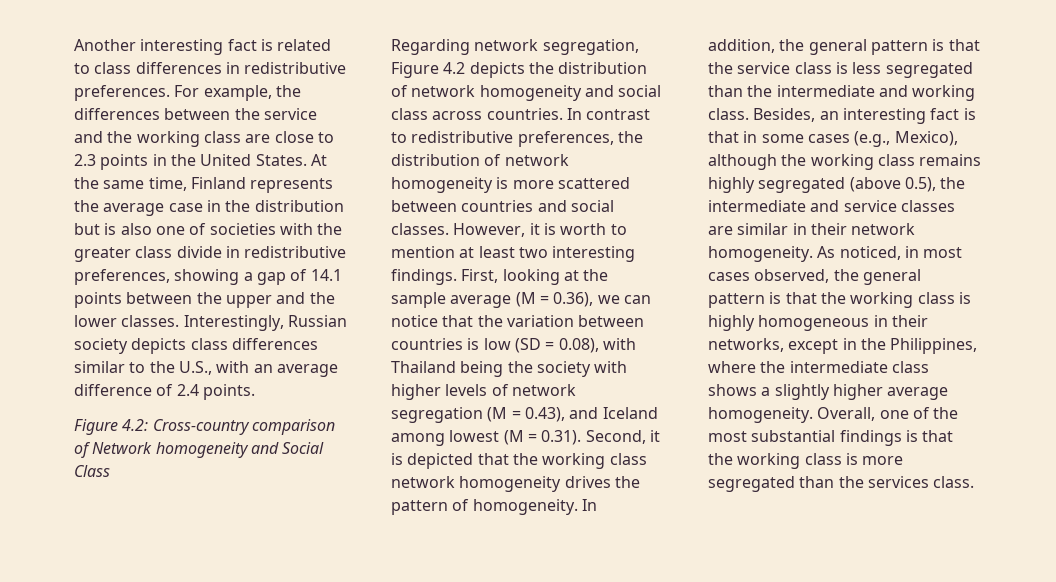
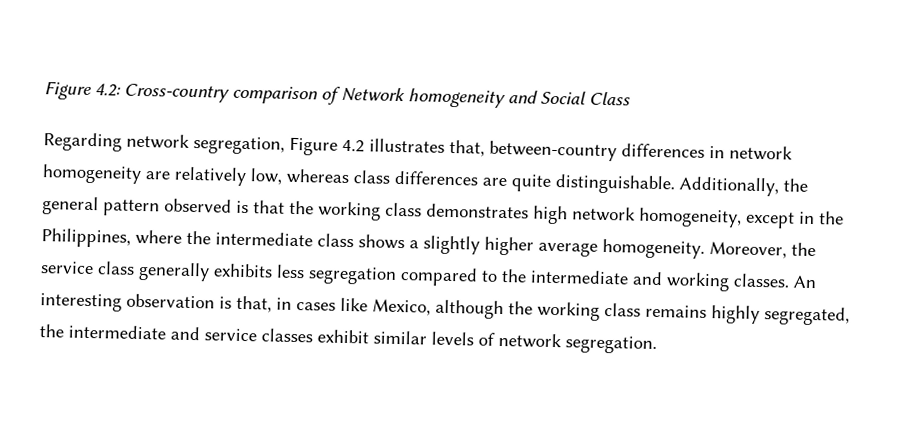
[74,39,332,55] [74,62,347,74] [74,85,301,101] [74,108,317,120] [74,131,334,147] [74,154,327,170] [74,177,334,193] [74,200,344,216] [74,223,343,235] [74,246,347,262] [74,269,342,285] [74,292,335,308] [74,315,347,331] [74,338,318,354] [74,361,338,377] [74,384,255,400] Another interesting fact is related to class differences in redistributive preferences. For example, the differences between the service and the working class are close to 2.3 points in the United States. At the same time, Finland represents the average case in the distribution but is also one of societies with the greater class divide in redistributive preferences, showing a gap of 14.1 points between the upper and the lower classes. Interestingly, Russian society depicts class differences similar to the U.S., with an average difference of 2.4 points. // -> (44, 91) none
[469,62,648,78] [391,85,662,101] [391,108,651,120] [391,131,643,147] [391,154,569,166] [391,177,630,193] [391,200,614,212] [391,223,627,237] [391,246,636,262] [391,269,609,285] [391,292,651,308] [391,315,645,327] [391,338,636,353] [391,361,628,377] [391,384,576,400] [391,407,658,423] [391,430,660,446] [391,453,647,469] [391,476,640,492] [391,499,597,515] [708,39,980,55] [708,62,973,78] [708,85,976,101] [708,108,976,124] [708,131,958,147] [708,154,982,170] [708,177,966,193] [708,200,955,212] [708,223,916,235] [708,246,963,262] [708,269,921,285] [708,292,971,308] [708,315,928,331] [708,338,784,352] depicts the distribution of network homogeneity and social class across countries. In contrast to redistributive preferences, the distribution of network homogeneity is more scattered between countries and social classes. However, it is worth to mention at least two interesting findings. First, looking at the sample average (M = 0.36), we can notice that the variation between countries is low (SD = 0.08), with Thailand being the society with higher levels of network segregation (M = 0.43), and Iceland among lowest (M = 0.31). Second, it is depicted that the working class network homogeneity drives the pattern of homogeneity. In addition, the general pattern is that the service class is less segregated than the intermediate and working class. Besides, an interesting fact is that in some cases (e.g., Mexico), although the working class remains highly segregated (above 0.5), the intermediate and service classes are similar in their network homogeneity. As noticed, in most cases observed, the general pattern is that the working class is highly homogeneous in their networks, -> [369,138,793,162] [42,164,808,197] [42,196,742,228] illustrates that, between-country differences in network homogeneity are relatively low, whereas class differences are quite distinguishable. Additionally, the general pattern observed is that the working class demonstrates high network homogeneity,
[817,407,959,421] [708,430,954,446] [708,453,904,469] [708,476,975,492] Overall, one of the most substantial findings is that the working class is more segregated than the services class. -> [709,241,816,259] [40,261,817,292] [40,293,850,326] [39,324,657,355] Moreover, the service class generally exhibits less segregation compared to the intermediate and working classes. An interesting observation is that, in cases like Mexico, although the working class remains highly segregated, the intermediate and service classes exhibit similar levels of network segregation.

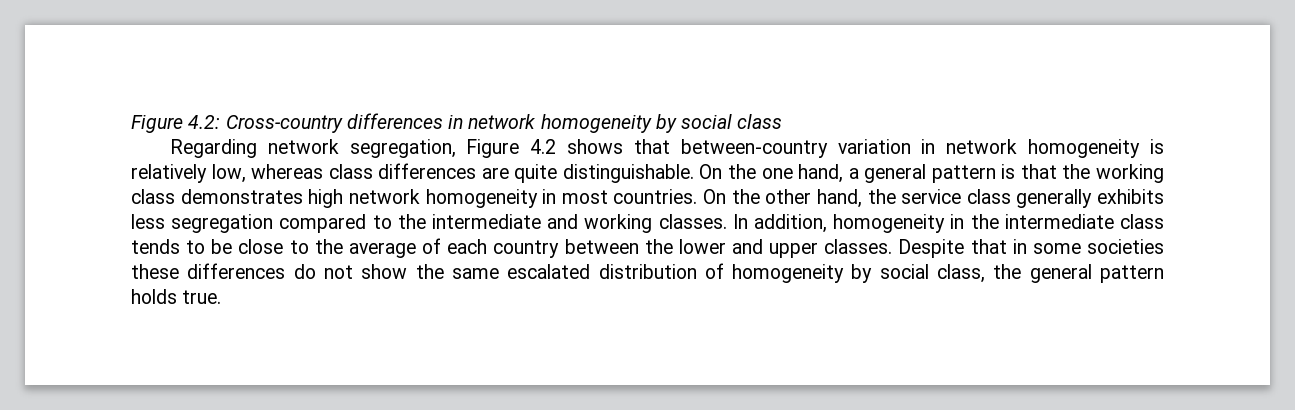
[232,85,631,109] comparison of Network homogeneity and Social Class -> [346,113,783,133] differences in network homogeneity by social class
[369,138,793,162] [42,164,170,184] illustrates that, between-country differences in network homogeneity are -> [567,139,1165,158] shows that between-country variation in network homogeneity is
[679,176,808,197] [42,196,232,217] Additionally, the general pattern observed -> [699,164,996,183] On the one hand, a general pattern
[638,207,844,229] [41,228,787,259] homogeneity, except in the Philippines, where the intermediate class shows a slightly higher average homogeneity. Moreover, -> [425,189,862,208] homogeneity in most countries. On the other hand,
[793,275,817,289] [40,293,850,326] [39,324,657,355] An interesting observation is that, in cases like Mexico, although the working class remains highly segregated, the intermediate and service classes exhibit similar levels of network segregation. -> [732,214,1165,233] [131,238,1164,258] [131,263,1164,283] [131,289,222,304] In addition, homogeneity in the intermediate class tends to be close to the average of each country between the lower and upper classes. Despite that in some societies these differences do not show the same escalated distribution of homogeneity by social class, the general pattern holds true.

